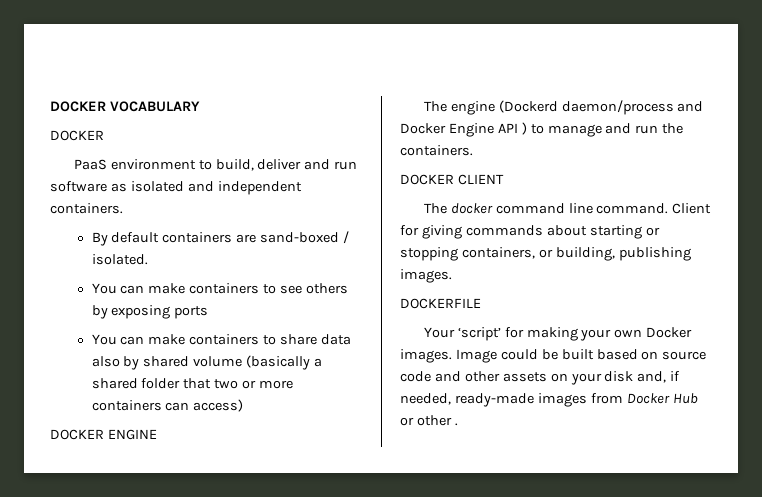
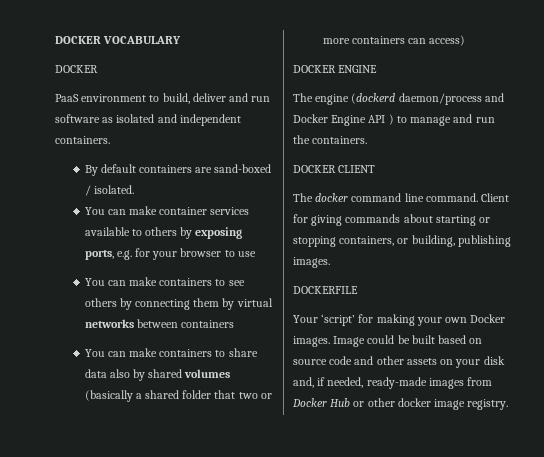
(148, 259) none -> [84,206,250,215] [84,227,243,239] [84,248,256,260] // You can make container services available to others by exposing ports, e.g. for your browser to use
[111,305,209,319] exposing ports -> [134,298,273,310] [84,319,234,328] connecting them by virtual networks between containers
[193,356,243,367] volume -> [184,369,231,378] volumes
[498,100,558,113] (Dockerd -> [351,93,396,104] (dockerd
[454,423,458,426] . -> [397,398,509,410] docker image registry.

